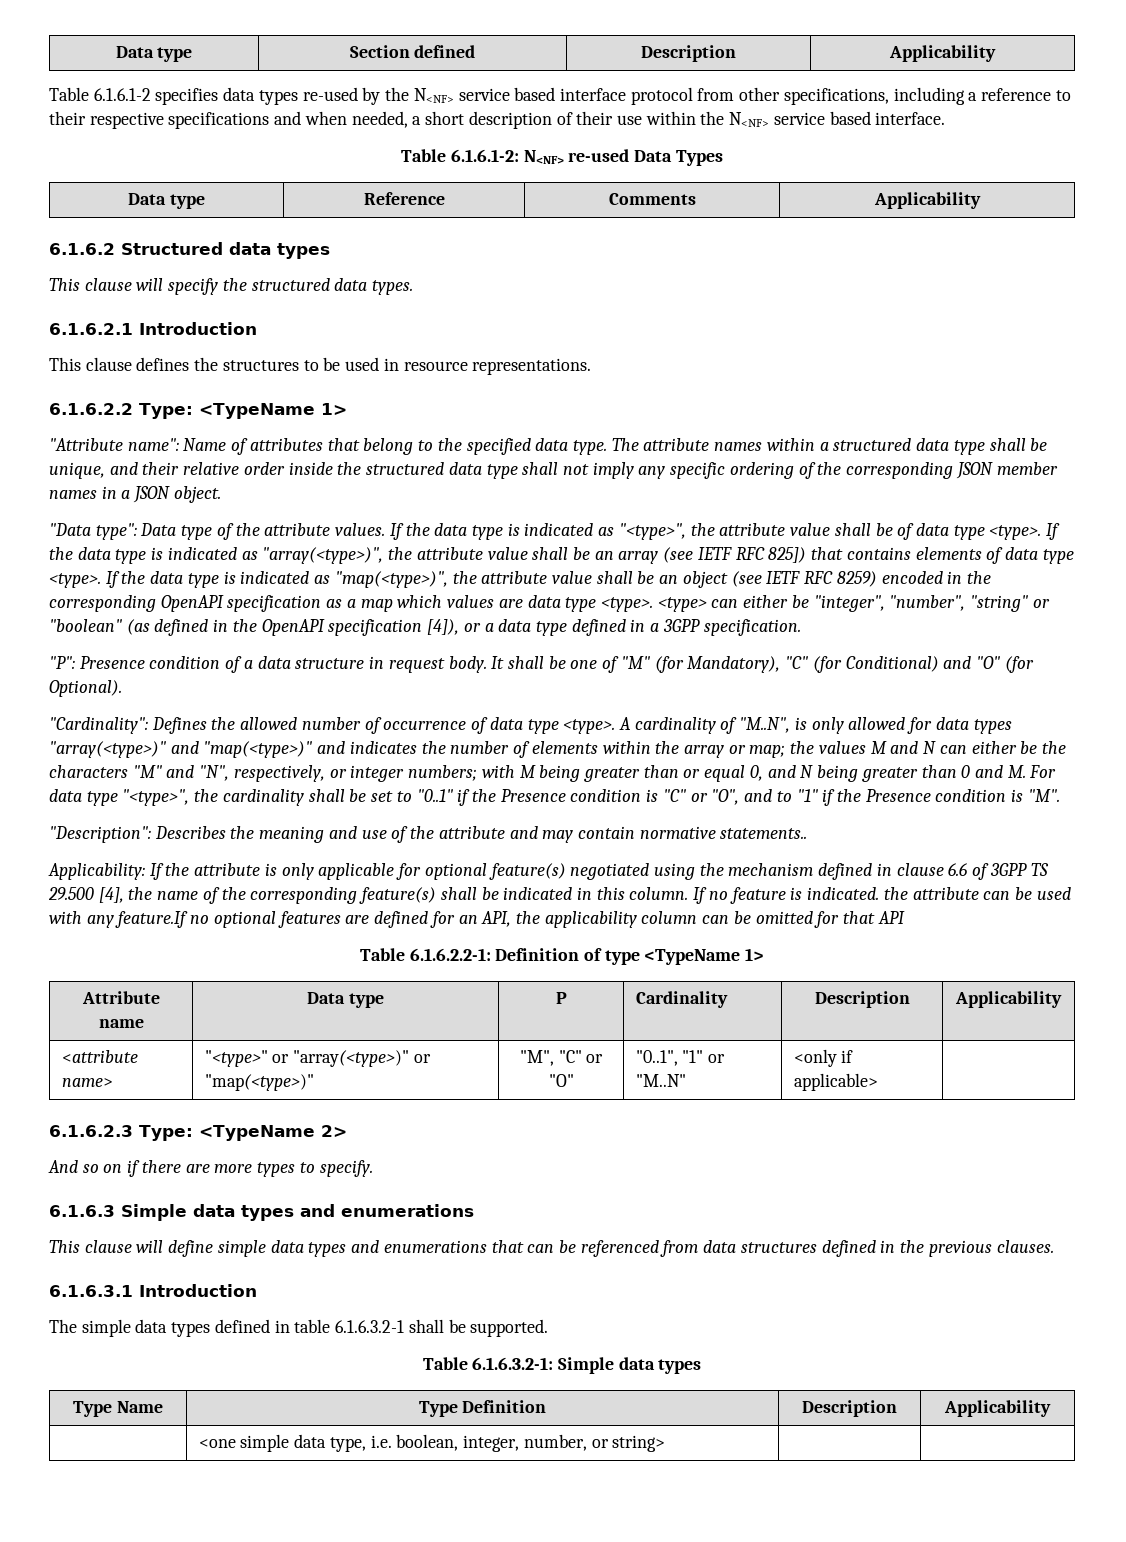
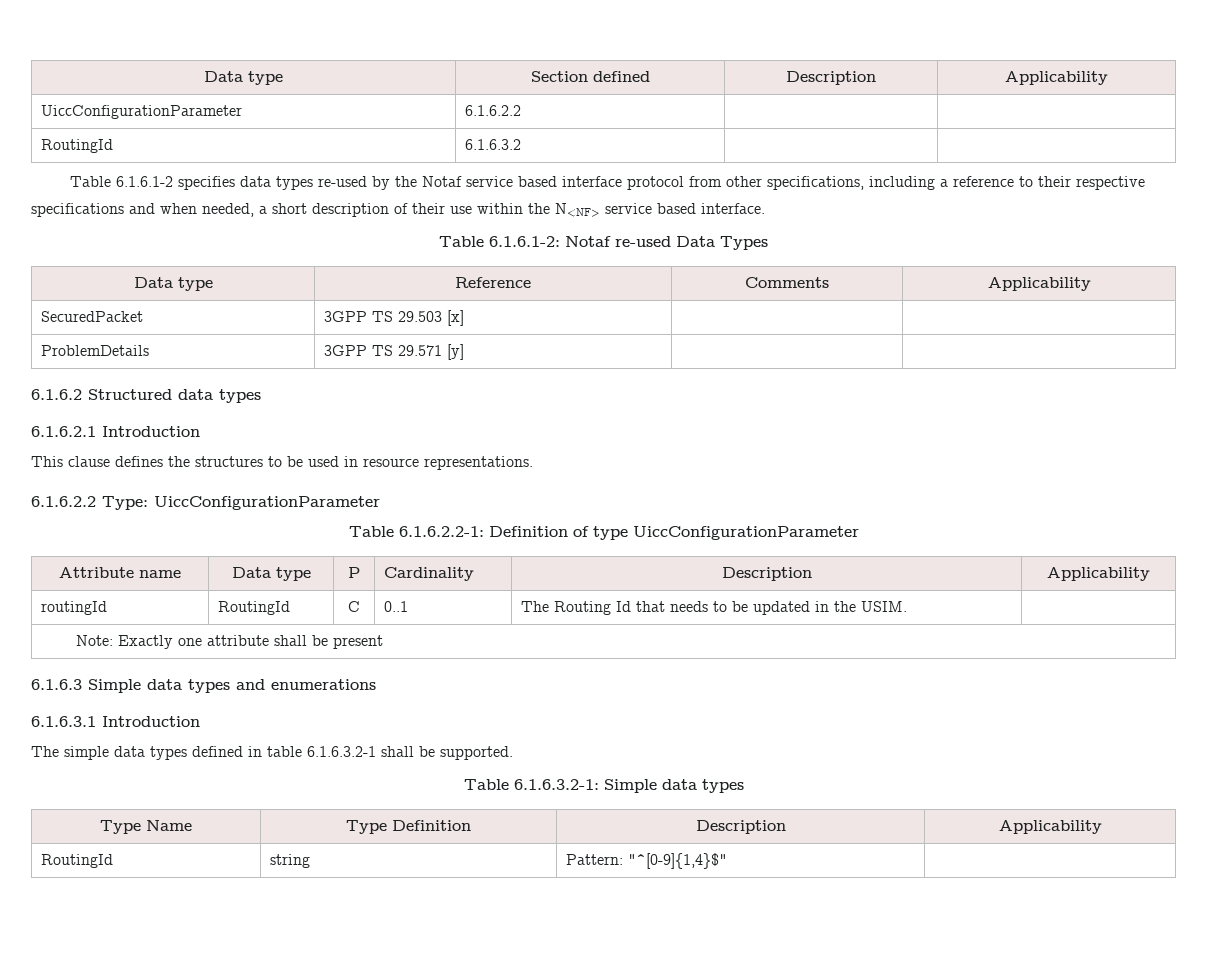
(996, 53) none -> [41,105,243,119] [465,105,522,116] [41,139,114,153] [465,139,522,150] // UiccConfigurationParameter | 6.1.6.2.2 | | // RoutingId | 6.1.6.3.2 | |
[413,88,454,103] N<NF> -> [421,176,462,187] Notaf
[523,150,564,164] N<NF> -> [565,236,611,247] Notaf
[49,242,330,259] [49,278,414,295] // 6.1.6.2 Structured data types // This clause will specify the structured data types. -> [41,311,144,322] [324,310,465,326] [41,345,150,356] [324,344,465,360] [31,389,261,403] // SecuredPacket | 3GPP TS 29.503 [x] | | // ProblemDetails | 3GPP TS 29.571 [y] | | // 6.1.6.2 Structured data types
[198,403,347,419] [49,438,1048,455] [49,462,1058,479] [49,486,221,503] [49,523,1061,540] [49,547,1074,564] [49,571,991,588] [49,595,1050,612] [49,619,801,636] [49,656,1034,673] [49,680,122,697] [49,717,1012,734] [49,741,1066,758] [49,765,1057,782] [49,789,1060,806] [49,826,808,843] [48,863,1049,880] [48,887,1071,904] [49,911,905,928] <TypeName 1> // "Attribute name": Name of attributes that belong to the specified data type. The attribute names within a structured data type shall be unique, and their relative order inside the structured data type shall not imply any specific ordering of the corresponding JSON member names in a JSON object. // "Data type": Data type of the attribute values. If the data type is indicated as "<type>", the attribute value shall be of data type <type>. If the data type is indicated as "array(<type>)", the attribute value shall be an array (see IETF RFC 825]) that contains elements of data type <type>. If the data type is indicated as "map(<type>)", the attribute value shall be an object (see IETF RFC 8259) encoded in the corresponding OpenAPI specification as a map which values are data type <type>. <type> can either be "integer", "number", "string" or "boolean" (as defined in the OpenAPI specification [4]), or a data type defined in a 3GPP specification. // "P": Presence condition of a data structure in request body. It shall be one of "M" (for Mandatory), "C" (for Conditional) and "O" (for Optional). // "Cardinality": Defines the allowed number of occurrence of data type <type>. A cardinality of "M..N", is only allowed for data types "array(<type>)" and "map(<type>)" and indicates the number of elements within the array or map; the values M and N can either be the characters "M" and "N", respectively, or integer numbers; with M being greater than or equal 0, and N being greater than 0 and M. For data type "<type>", the cardinality shall be set to "0..1" if the Presence condition is "C" or "O", and to "1" if the Presence condition is "M". // "Description": Describes the meaning and use of the attribute and may contain normative statements.. // Applicability: If the attribute is only applicable for optional feature(s) negotiated using the mechanism defined in clause 6.6 of 3GPP TS 29.500 [4], the name of the corresponding feature(s) shall be indicated in this column. If no feature is indicated. the attribute can be used with any feature.If no optional features are defined for an API, the applicability column can be omitted for that API -> [154,496,380,510] UiccConfigurationParameter
[644,948,765,965] <TypeName 1> -> [632,526,859,540] UiccConfigurationParameter
[61,1050,138,1063] [61,1078,113,1087] [204,1050,431,1067] [204,1074,314,1091] [519,1050,604,1066] [548,1074,574,1087] [635,1050,726,1066] [635,1074,686,1087] [793,1049,854,1067] [793,1073,878,1091] [49,1125,347,1141] [48,1160,373,1177] <attribute name> | "<type>" or "array(<type>)" or "map(<type>)" | "M", "C" or "O" | "0..1", "1" or "M..N" | <only if applicable> | // 6.1.6.2.3 Type: <TypeName 2> // And so on if there are more types to specify. -> [41,601,108,615] [218,601,291,615] [348,601,360,612] [384,601,409,612] [521,601,908,615] [75,635,383,649] routingId | RoutingId | C | 0..1 | The Routing Id that needs to be updated in the USIM. | // Note: Exactly one attribute shall be present
[49,1240,1054,1257] // This clause will define simple data types and enumerations that can be referenced from data structures defined in the previous clauses. -> (376, 684) none
[198,1434,666,1452] | <one simple data type, i.e. boolean, integer, number, or string> | -> [41,854,114,868] [270,854,311,868] [566,853,728,869] RoutingId | string | Pattern: "^[0-9]{1,4}$"

